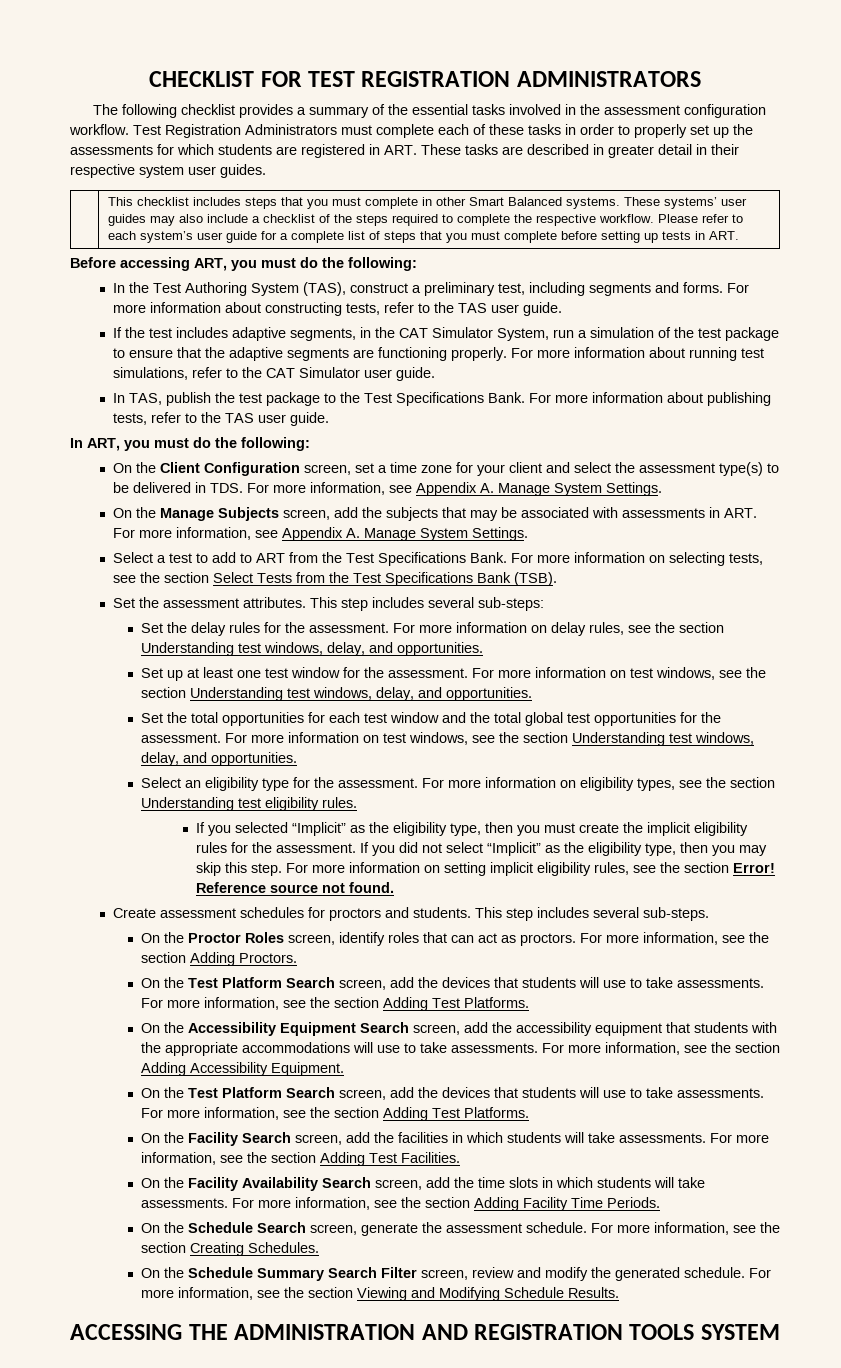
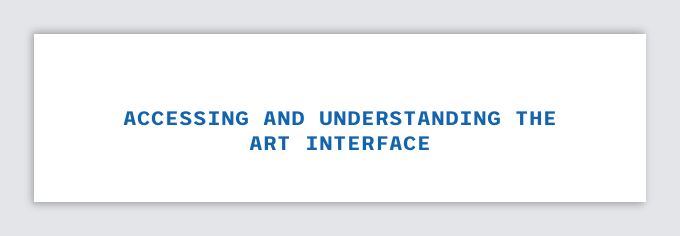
[149,71,701,87] [93,104,767,118] [69,124,753,138] [70,144,739,158] [70,164,266,178] [108,197,748,209] [108,214,744,226] [108,231,740,243] [70,257,417,271] [113,282,750,296] [113,302,563,316] [113,327,780,341] [113,347,765,361] [113,367,436,381] [113,392,772,406] [113,412,330,426] [70,437,310,451] [113,462,780,476] [113,482,663,496] [113,507,758,521] [113,527,529,541] [113,552,764,566] [113,572,558,586] [113,597,545,611] [140,622,724,636] [140,642,483,656] [140,667,766,681] [140,687,532,701] [140,712,721,726] [140,732,754,746] [140,752,297,766] [140,777,775,791] [140,797,357,811] [195,822,748,836] [195,842,767,856] [195,862,775,876] [195,882,394,893] [113,907,710,921] [140,932,769,946] [140,952,297,966] [140,977,764,990] [140,997,529,1011] [140,1022,777,1036] [140,1042,780,1056] [140,1062,344,1076] [140,1087,764,1100] [140,1107,529,1121] [140,1132,769,1146] [140,1152,460,1166] [140,1177,705,1191] [140,1197,660,1211] [140,1222,780,1236] [140,1242,319,1256] [140,1267,771,1281] [140,1287,619,1301] [70,1324,780,1340] CHECKLIST FOR TEST REGISTRATION ADMINISTRATORS // The following checklist provides a summary of the essential tasks involved in the assessment configuration workflow. Test Registration Administrators must complete each of these tasks in order to properly set up the assessments for which students are registered in ART. These tasks are described in greater detail in their respective system user guides. // | This checklist includes steps that you must complete in other Smart Balanced systems. These systems’ user guides may also include a checklist of the steps required to complete the respective workflow. Please refer to each system’s user guide for a complete list of steps that you must complete before setting up tests in ART. // Before accessing ART, you must do the following: // In the Test Authoring System (TAS), construct a preliminary test, including segments and forms. For more information about constructing tests, refer to the TAS user guide. // If the test includes adaptive segments, in the CAT Simulator System, run a simulation of the test package to ensure that the adaptive segments are functioning properly. For more information about running test simulations, refer to the CAT Simulator user guide. // In TAS, publish the test package to the Test Specifications Bank. For more information about publishing tests, refer to the TAS user guide. // In ART, you must do the following: // On the Client Configuration screen, set a time zone for your client and select the assessment type(s) to be delivered in TDS. For more information, see Appendix A. Manage System Settings. // On the Manage Subjects screen, add the subjects that may be associated with assessments in ART. For more information, see Appendix A. Manage System Settings. // Select a test to add to ART from the Test Specifications Bank. For more information on selecting tests, see the section Select Tests from the Test Specifications Bank (TSB). // Set the assessment attributes. This step includes several sub-steps: // Set the delay rules for the assessment. For more information on delay rules, see the section Understanding test windows, delay, and opportunities. // Set up at least one test window for the assessment. For more information on test windows, see the section Understanding test windows, delay, and opportunities. // Set the total opportunities for each test window and the total global test opportunities for the assessment. For more information on test windows, see the section Understanding test windows, delay, and opportunities. // Select an eligibility type for the assessment. For more information on eligibility types, see the section Understanding test eligibility rules. // If you selected “Implicit” as the eligibility type, then you must create the implicit eligibility rules for the assessment. If you did not select “Implicit” as the eligibility type, then you may skip this step. For more information on setting implicit eligibility rules, see the section Error! Reference source not found. // Create assessment schedules for proctors and students. This step includes several sub-steps. // On the Proctor Roles screen, identify roles that can act as proctors. For more information, see the section Adding Proctors. // On the Test Platform Search screen, add the devices that students will use to take assessments. For more information, see the section Adding Test Platforms. // On the Accessibility Equipment Search screen, add the accessibility equipment that students with the appropriate accommodations will use to take assessments. For more information, see the section Adding Accessibility Equipment. // On the Test Platform Search screen, add the devices that students will use to take assessments. For more information, see the section Adding Test Platforms. // On the Facility Search screen, add the facilities in which students will take assessments. For more information, see the section Adding Test Facilities. // On the Facility Availability Search screen, add the time slots in which students will take assessments. For more information, see the section Adding Facility Time Periods. // On the Schedule Search screen, generate the assessment schedule. For more information, see the section Creating Schedules. // On the Schedule Summary Search Filter screen, review and modify the generated schedule. For more information, see the section Viewing and Modifying Schedule Results. // ACCESSING THE ADMINISTRATION AND REGISTRATION TOOLS SYSTEM -> [123,111,557,126] [249,136,431,151] ACCESSING AND UNDERSTANDING THE ART INTERFACE

